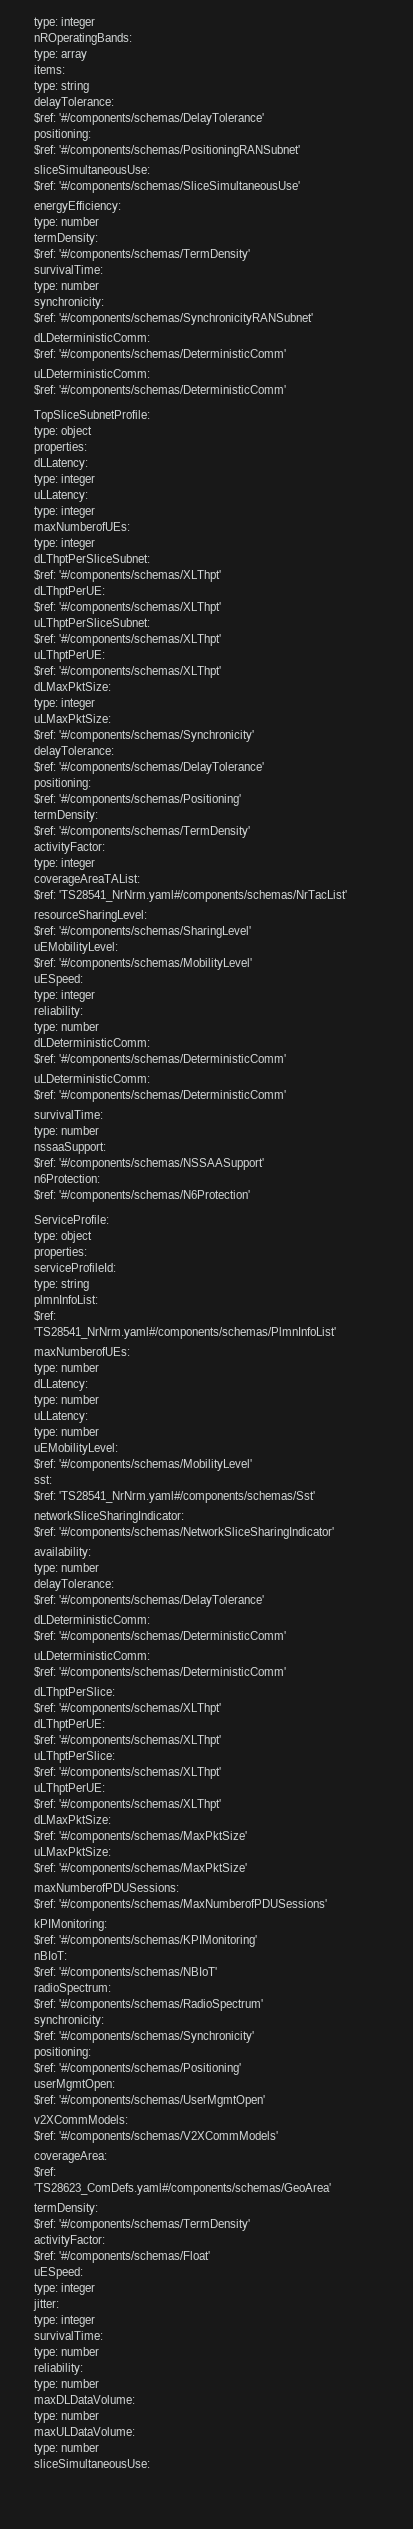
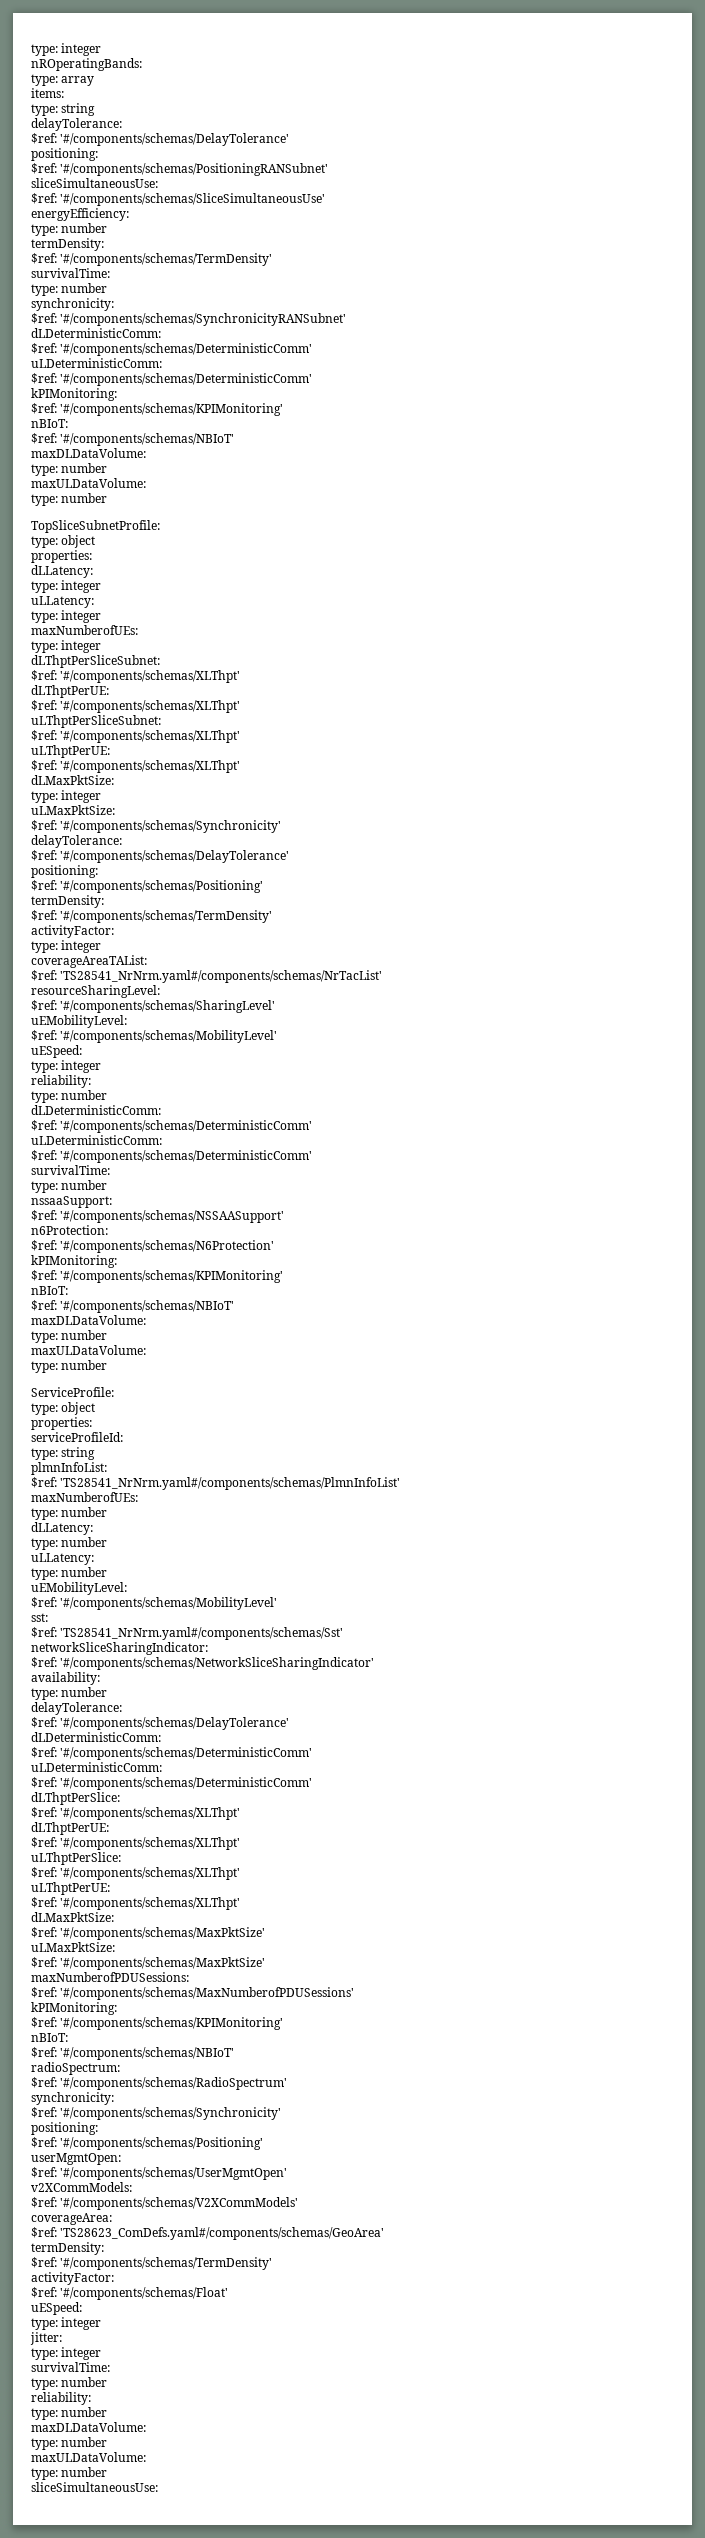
(287, 391) none -> [31,388,117,401] [31,403,284,416] [31,419,68,428] [31,433,235,446] [31,448,146,458] [31,463,108,476] [31,478,146,488] [31,493,108,506] // kPIMonitoring: // $ref: '#/components/schemas/KPIMonitoring' // nBIoT: // $ref: '#/components/schemas/NBIoT' // maxDLDataVolume: // type: number // maxULDataVolume: // type: number
(251, 1196) none -> [31,1255,117,1268] [31,1270,284,1283] [31,1286,68,1295] [31,1300,235,1313] [31,1315,146,1325] [31,1330,108,1343] [31,1345,146,1355] [31,1360,108,1373] // kPIMonitoring: // $ref: '#/components/schemas/KPIMonitoring' // nBIoT: // $ref: '#/components/schemas/NBIoT' // maxDLDataVolume: // type: number // maxULDataVolume: // type: number

